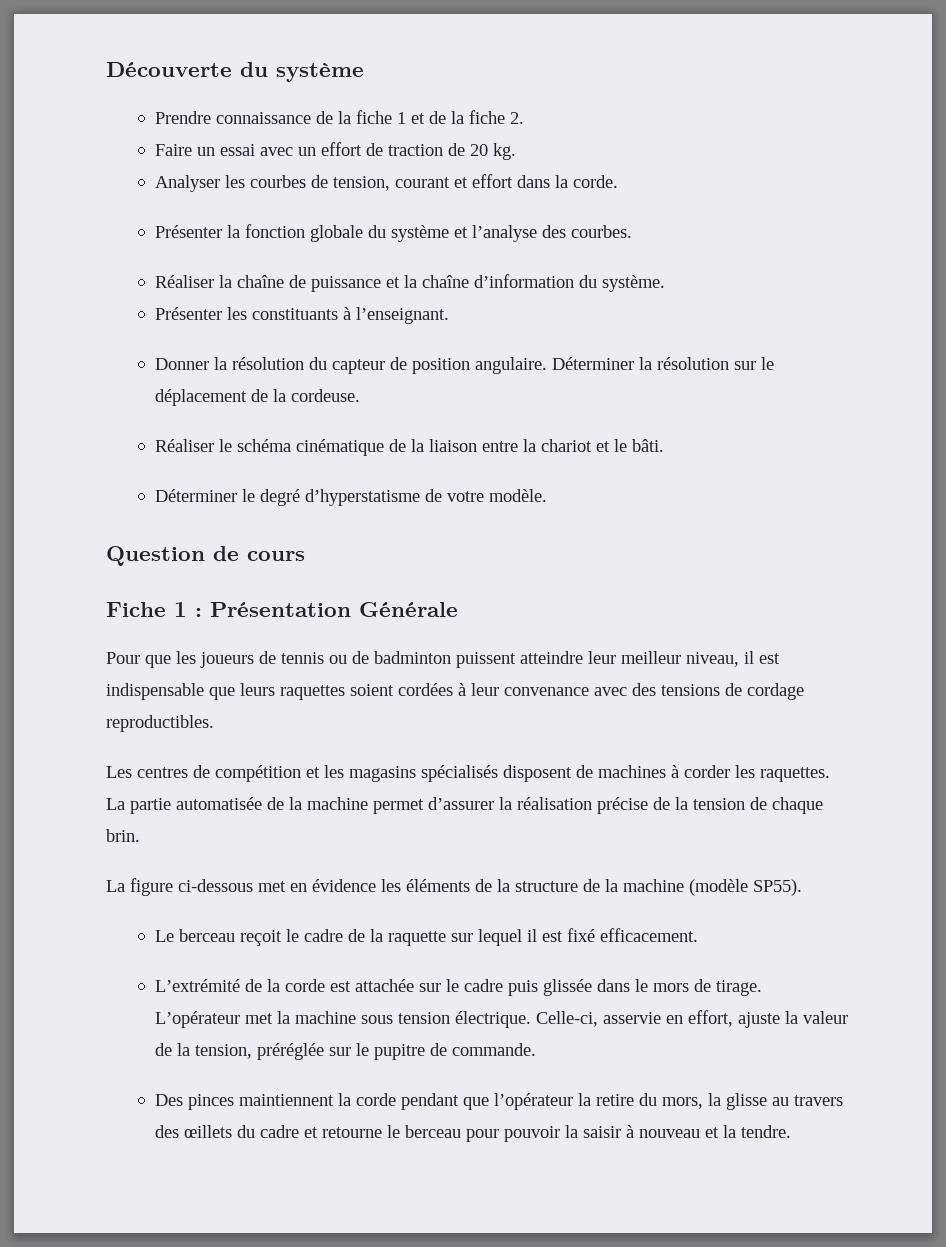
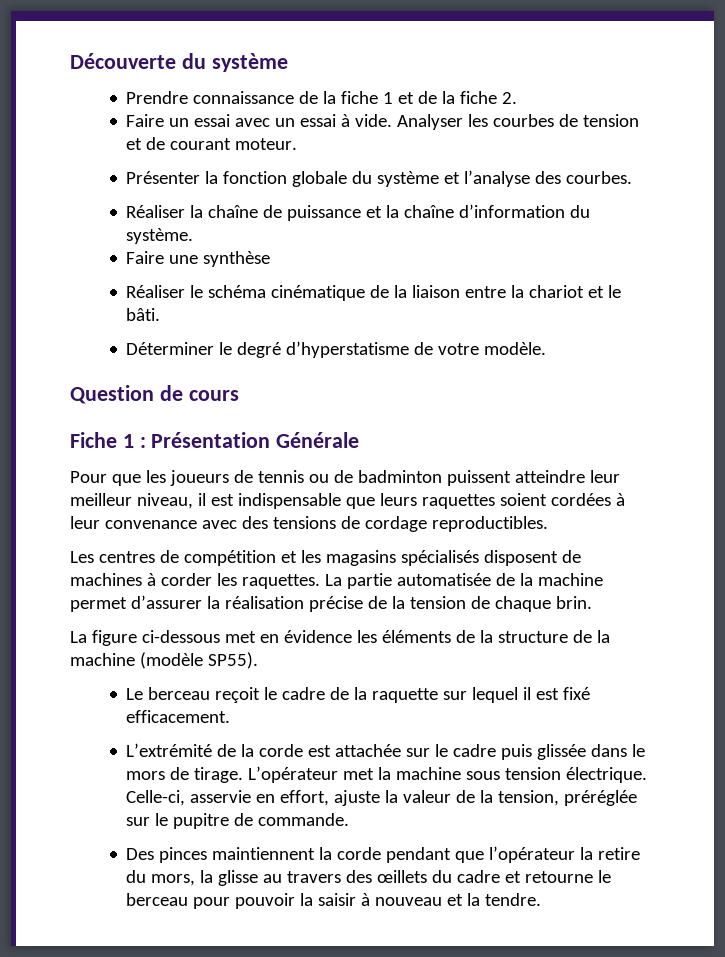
[320,142,516,160] [154,174,618,192] effort de traction de 20 kg. // Analyser les courbes de tension, courant et effort dans la corde. -> [300,114,640,130] [126,137,298,150] essai à vide. Analyser les courbes de tension et de courant moteur.
[154,307,449,324] [154,357,774,374] [154,389,360,406] Présenter les constituants à l’enseignant. // Donner la résolution du capteur de position angulaire. Déterminer la résolution sur le déplacement de la cordeuse. -> [126,251,271,267] Faire une synthèse

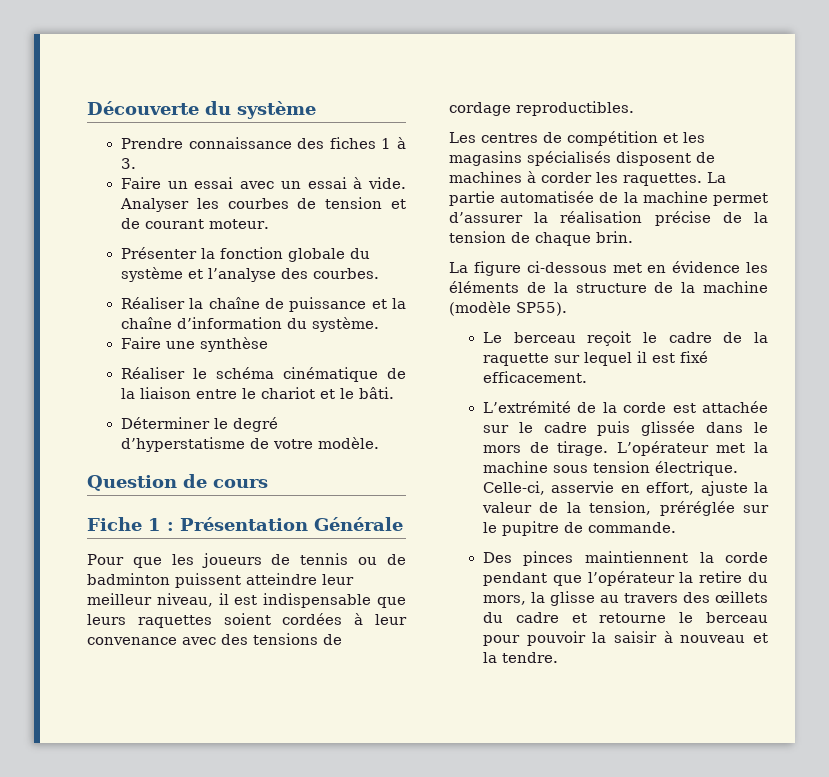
[299,91,518,104] de la fiche 1 et de la fiche 2. -> [297,137,406,149] [120,158,136,169] des fiches 1 à 3.
[511,285,525,298] la -> [241,388,256,399] le

